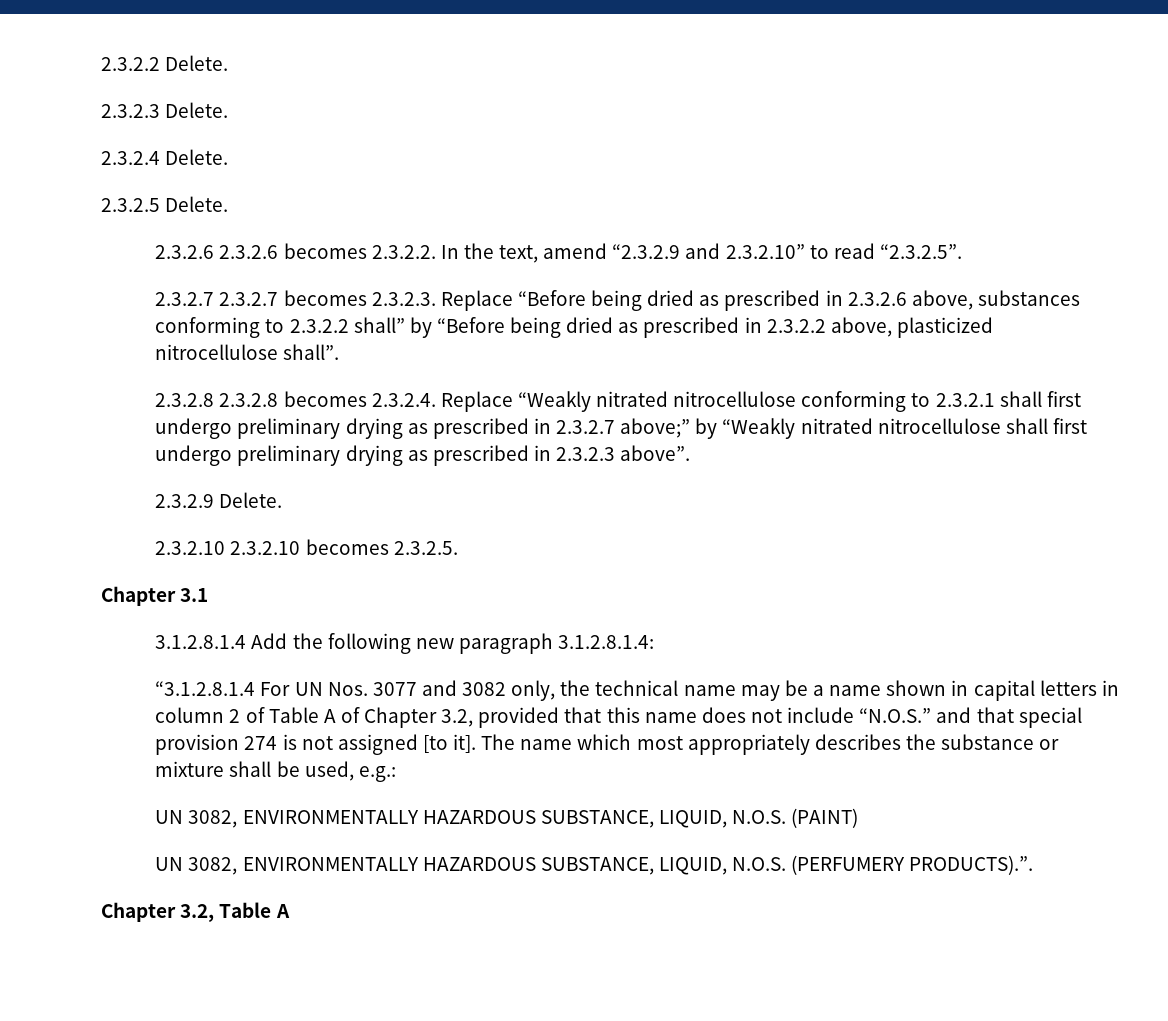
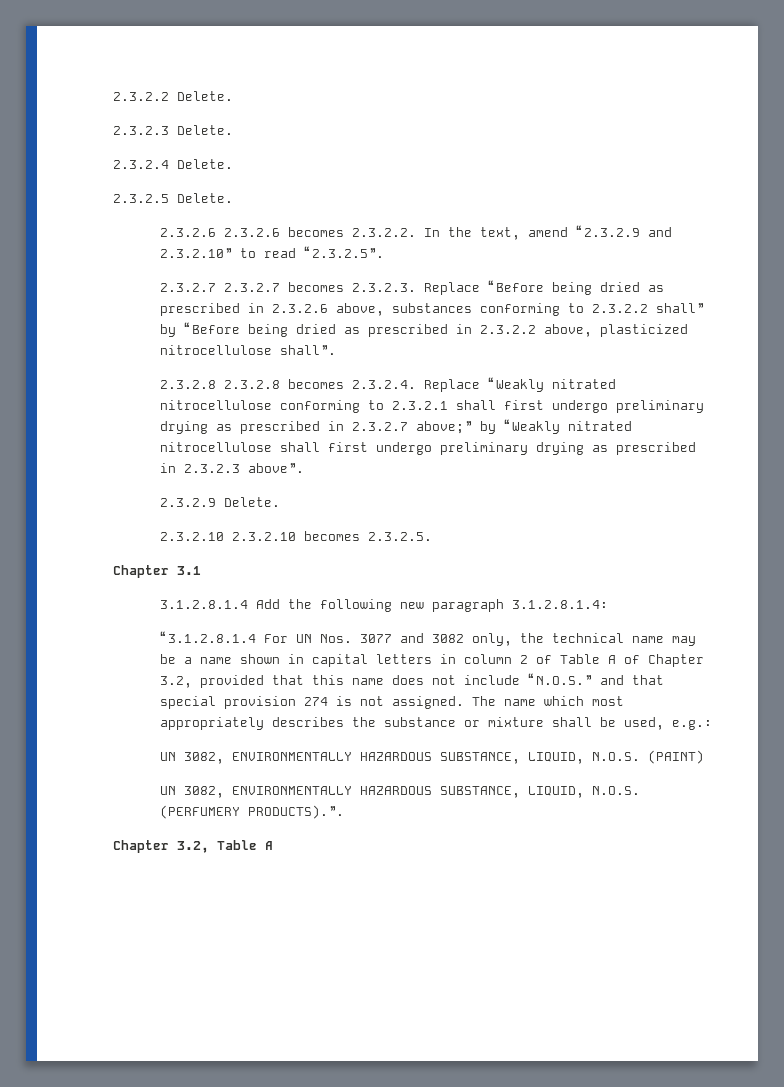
[337,734,477,755] assigned [to it]. -> [392,696,465,709] assigned.

